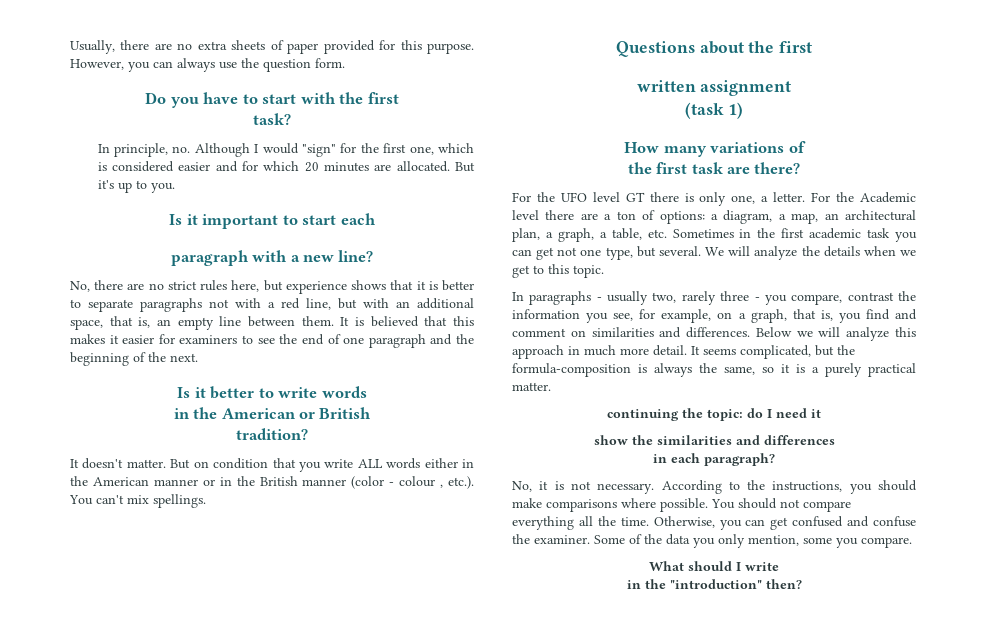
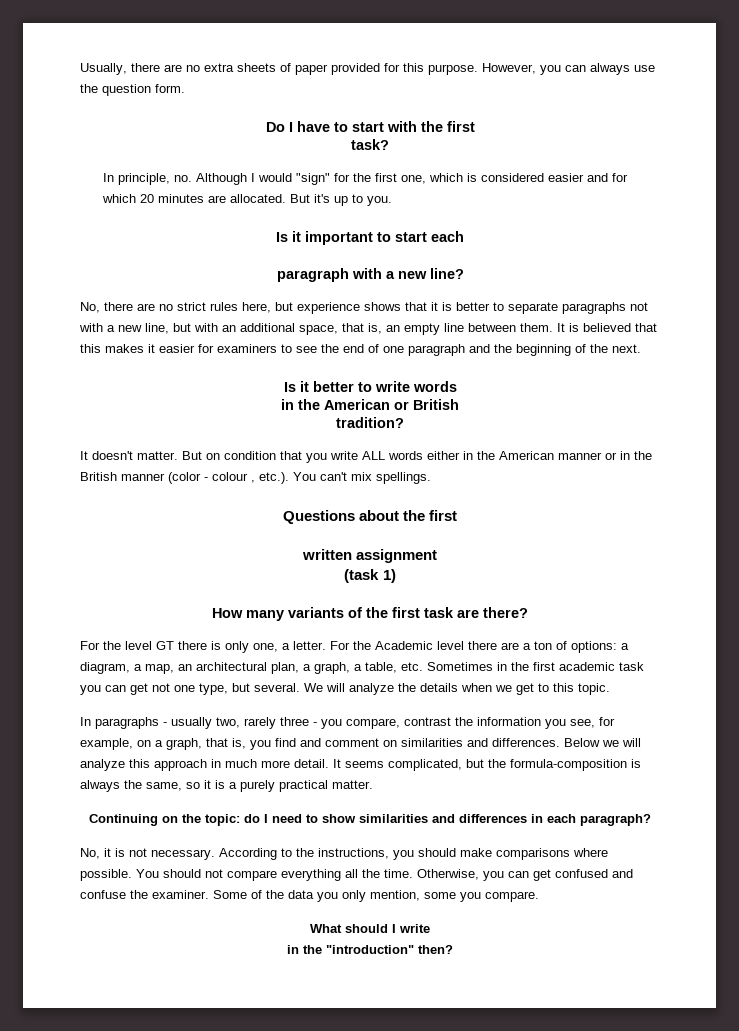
[170,97,199,108] you -> [288,122,293,132] I
[281,298,300,309] red -> [118,325,142,332] new
[710,141,806,153] variations of // -> [288,607,362,618] variants of
[560,192,587,202] UFO -> (121, 645) none
[607,409,679,421] continuing -> [89,814,178,826] Continuing on
[811,409,821,418] [593,435,653,445] it // show the -> [306,814,356,823] to show
(835, 440) // -> (527, 818) none

